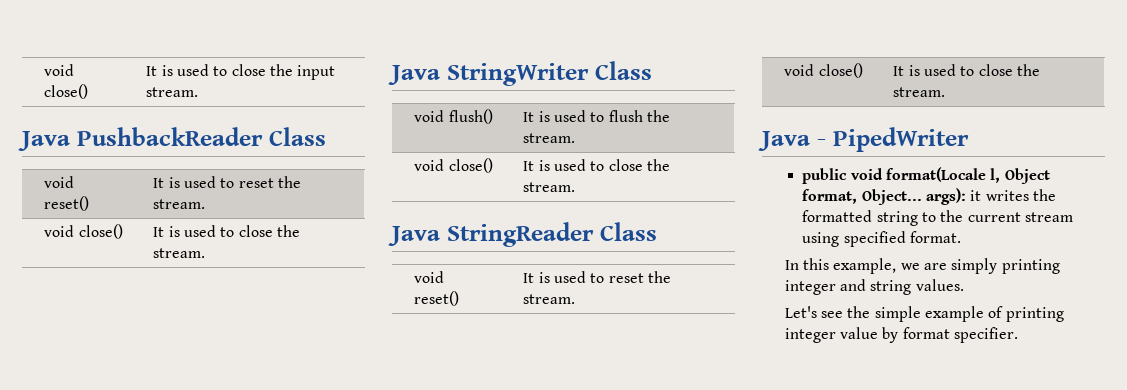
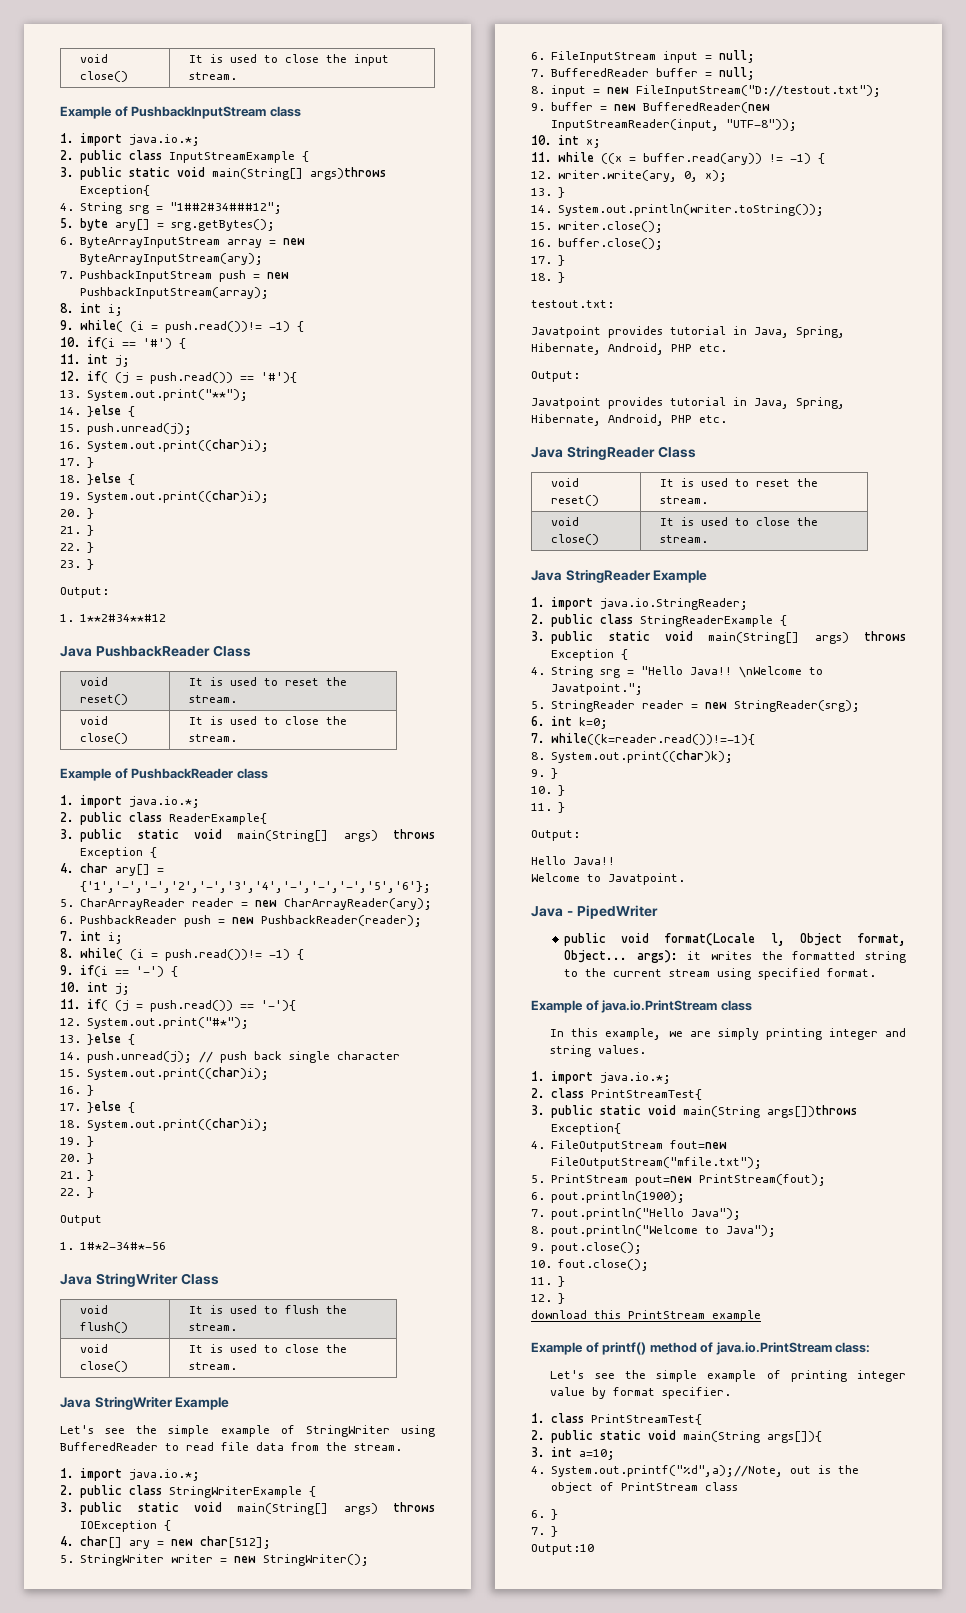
(199, 92) none -> [60,106,301,119] [60,133,201,146] [60,150,310,163] [60,167,387,180] [80,185,151,197] [60,202,283,214] [60,218,276,231] [60,237,306,248] [80,253,264,265] [60,270,290,282] [80,287,270,299] [60,303,124,316] [60,320,305,333] [60,337,187,349] [60,354,131,367] [60,371,298,384] [60,389,249,401] [60,405,136,417] [60,423,193,435] [60,439,270,452] [60,457,95,468] [60,473,136,485] [60,490,270,503] [60,508,95,519] [60,525,95,536] [60,542,95,553] [60,559,95,570] [60,587,109,598] [60,614,167,622] // Example of PushbackInputStream class // 1. import java.io.*; // 2. public class InputStreamExample { // 3. public static void main(String[] args)throws Exception{ // 4. String srg = "1##2#34###12"; // 5. byte ary[] = srg.getBytes(); // 6. ByteArrayInputStream array = new ByteArrayInputStream(ary); // 7. PushbackInputStream push = new PushbackInputStream(array); // 8. int i; // 9. while( (i = push.read())!= -1) { // 10. if(i == '#') { // 11. int j; // 12. if( (j = push.read()) == '#'){ // 13. System.out.print("**"); // 14. }else { // 15. push.unread(j); // 16. System.out.print((char)i); // 17. } // 18. }else { // 19. System.out.print((char)i); // 20. } // 21. } // 22. } // 23. } // Output: // 1. 1**2#34**#12
(206, 253) none -> [60,768,268,781] [60,795,201,808] [60,812,268,825] [60,829,435,842] [80,847,158,859] [60,863,165,876] [80,881,432,893] [60,898,433,910] [60,915,423,927] [60,931,124,944] [60,948,305,961] [60,965,179,977] [60,982,131,995] [60,999,297,1012] [60,1017,250,1029] [60,1033,136,1045] [60,1051,401,1063] [60,1067,270,1080] [60,1085,95,1096] [60,1101,136,1113] [60,1118,270,1131] [60,1136,95,1147] [60,1153,95,1164] [60,1170,95,1181] [60,1187,95,1198] [60,1215,102,1226] [60,1242,167,1250] // Example of PushbackReader class // 1. import java.io.*; // 2. public class ReaderExample{ // 3. public static void main(String[] args) throws Exception { // 4. char ary[] = {'1','-','-','2','-','3','4','-','-','-','5','6'}; // 5. CharArrayReader reader = new CharArrayReader(ary); // 6. PushbackReader push = new PushbackReader(reader); // 7. int i; // 8. while( (i = push.read())!= -1) { // 9. if(i == '-') { // 10. int j; // 11. if( (j = push.read()) == '-'){ // 12. System.out.print("#*"); // 13. }else { // 14. push.unread(j); // push back single character // 15. System.out.print((char)i); // 16. } // 17. }else { // 18. System.out.print((char)i); // 19. } // 20. } // 21. } // 22. } // Output // 1. 1#*2-34#*-56
(576, 187) none -> [60,1396,230,1410] [60,1425,435,1437] [60,1442,402,1451] [60,1468,201,1481] [60,1485,317,1498] [60,1502,435,1515] [80,1520,172,1532] [60,1536,272,1549] [60,1554,370,1566] [531,50,756,63] [531,67,756,80] [531,85,882,97] [531,102,771,113] [551,119,798,131] [531,135,602,148] [531,152,826,165] [531,170,728,182] [531,187,566,198] [531,204,825,216] [531,221,664,233] [531,238,664,250] [531,255,566,266] [531,272,566,283] [531,300,614,308] [531,326,845,338] [531,343,727,355] [531,371,580,382] [531,397,845,409] [531,414,727,426] // Java StringWriter Example // Let's see the simple example of StringWriter using BufferedReader to read file data from the stream. // 1. import java.io.*; // 2. public class StringWriterExample { // 3. public static void main(String[] args) throws IOException { // 4. char[] ary = new char[512]; // 5. StringWriter writer = new StringWriter(); // 6. FileInputStream input = null; // 7. BufferedReader buffer = null; // 8. input = new FileInputStream("D://testout.txt"); // 9. buffer = new BufferedReader(new InputStreamReader(input, "UTF-8")); // 10. int x; // 11. while ((x = buffer.read(ary)) != -1) { // 12. writer.write(ary, 0, x); // 13. } // 14. System.out.println(writer.toString()); // 15. writer.close(); // 16. buffer.close(); // 17. } // 18. } // testout.txt: // Javatpoint provides tutorial in Java, Spring, Hibernate, Android, PHP etc. // Output: // Javatpoint provides tutorial in Java, Spring, Hibernate, Android, PHP etc.
(946, 92) none -> [531,569,708,583] [531,597,749,610] [531,614,788,627] [531,631,906,644] [551,649,629,661] [531,666,824,678] [551,683,644,695] [531,700,861,712] [531,716,609,729] [531,733,756,745] [531,750,734,763] [531,768,559,779] [531,785,566,796] [531,802,566,813] [531,830,580,841] [531,856,615,865] [531,873,685,885] // Java StringReader Example // 1. import java.io.StringReader; // 2. public class StringReaderExample { // 3. public static void main(String[] args) throws Exception { // 4. String srg = "Hello Java!! \nWelcome to Javatpoint."; // 5. StringReader reader = new StringReader(srg); // 6. int k=0; // 7. while((k=reader.read())!=-1){ // 8. System.out.print((char)k); // 9. } // 10. } // 11. } // Output: // Hello Java!! // Welcome to Javatpoint.
(962, 237) none -> [531,1000,752,1013] // Example of java.io.PrintStream class
(964, 285) none -> [531,1071,672,1084] [531,1088,703,1100] [531,1105,858,1118] [551,1123,622,1135] [531,1140,728,1152] [551,1157,763,1169] [531,1174,827,1186] [531,1191,686,1203] [531,1208,742,1220] [531,1225,777,1237] [531,1242,643,1254] [531,1259,650,1271] [531,1276,566,1287] [531,1293,566,1304] [531,1310,761,1322] [531,1342,871,1355] // 1. import java.io.*; // 2. class PrintStreamTest{ // 3. public static void main(String args[])throws Exception{ // 4. FileOutputStream fout=new FileOutputStream("mfile.txt"); // 5. PrintStream pout=new PrintStream(fout); // 6. pout.println(1900); // 7. pout.println("Hello Java"); // 8. pout.println("Welcome to Java"); // 9. pout.close(); // 10. fout.close(); // 11. } // 12. } // download this PrintStream example // Example of printf() method of java.io.PrintStream class:
(1019, 335) none -> [531,1413,703,1425] [531,1430,823,1443] [531,1447,616,1460] [531,1465,860,1477] [551,1482,739,1493] [531,1509,559,1520] [531,1526,559,1537] [531,1544,594,1555] // 1. class PrintStreamTest{ // 2. public static void main(String args[]){ // 3. int a=10; // 4. System.out.printf("%d",a);//Note, out is the object of PrintStream class // 6. } // 7. } // Output:10

